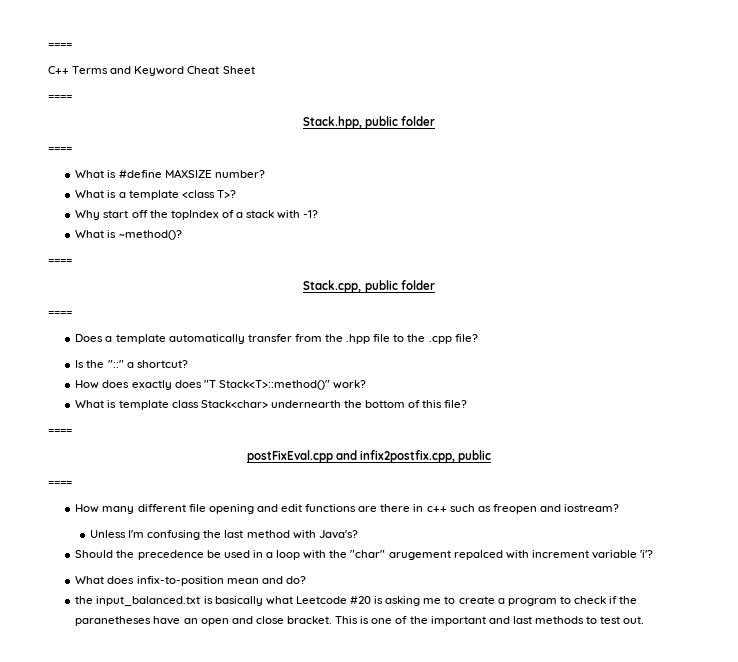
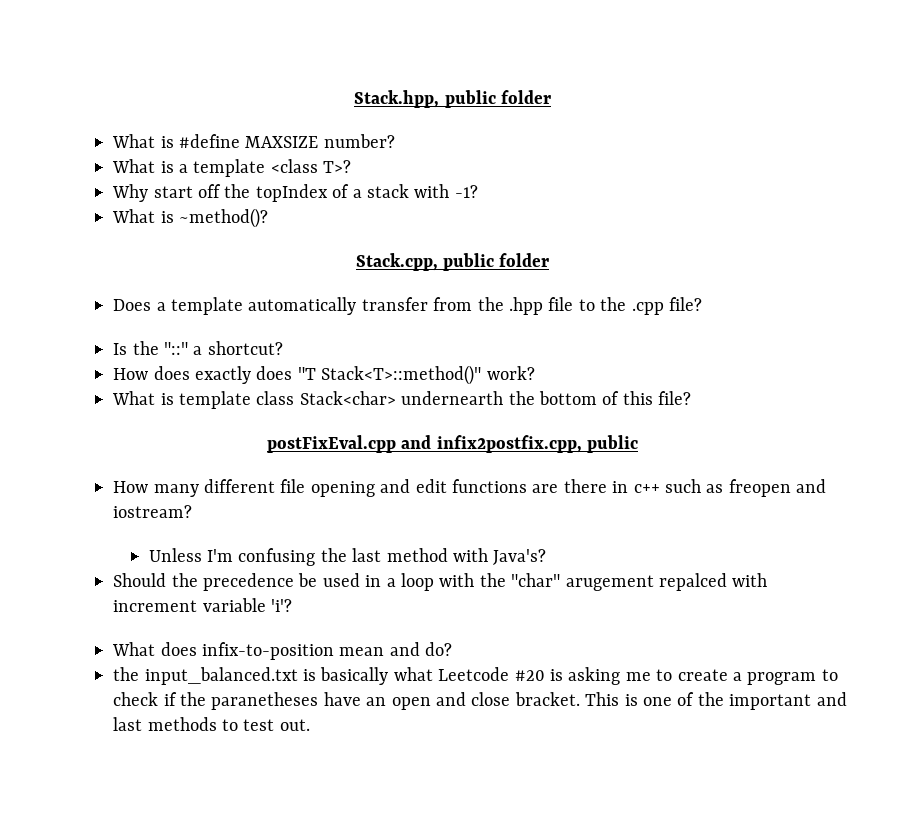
[48,43,72,48] [48,66,255,76] [48,95,72,100] ==== // C++ Terms and Keyword Cheat Sheet // ==== // -> (354, 99) none
[48,147,72,152] // ==== -> (551, 97) none
[48,259,72,264] // ==== -> (269, 218) none
[48,311,72,316] // ==== -> (550, 260) none
[48,429,72,434] // ==== -> (692, 398) none
[48,481,72,486] // ==== -> (639, 444) none

